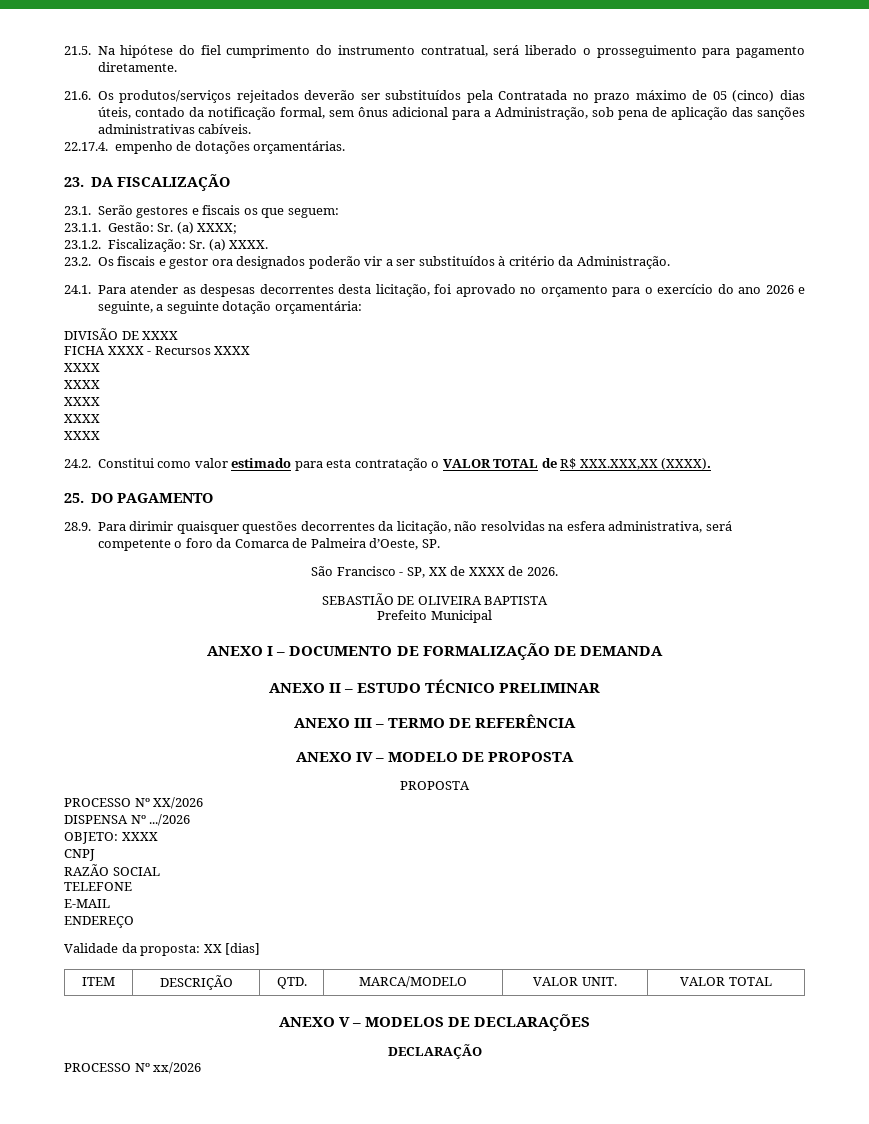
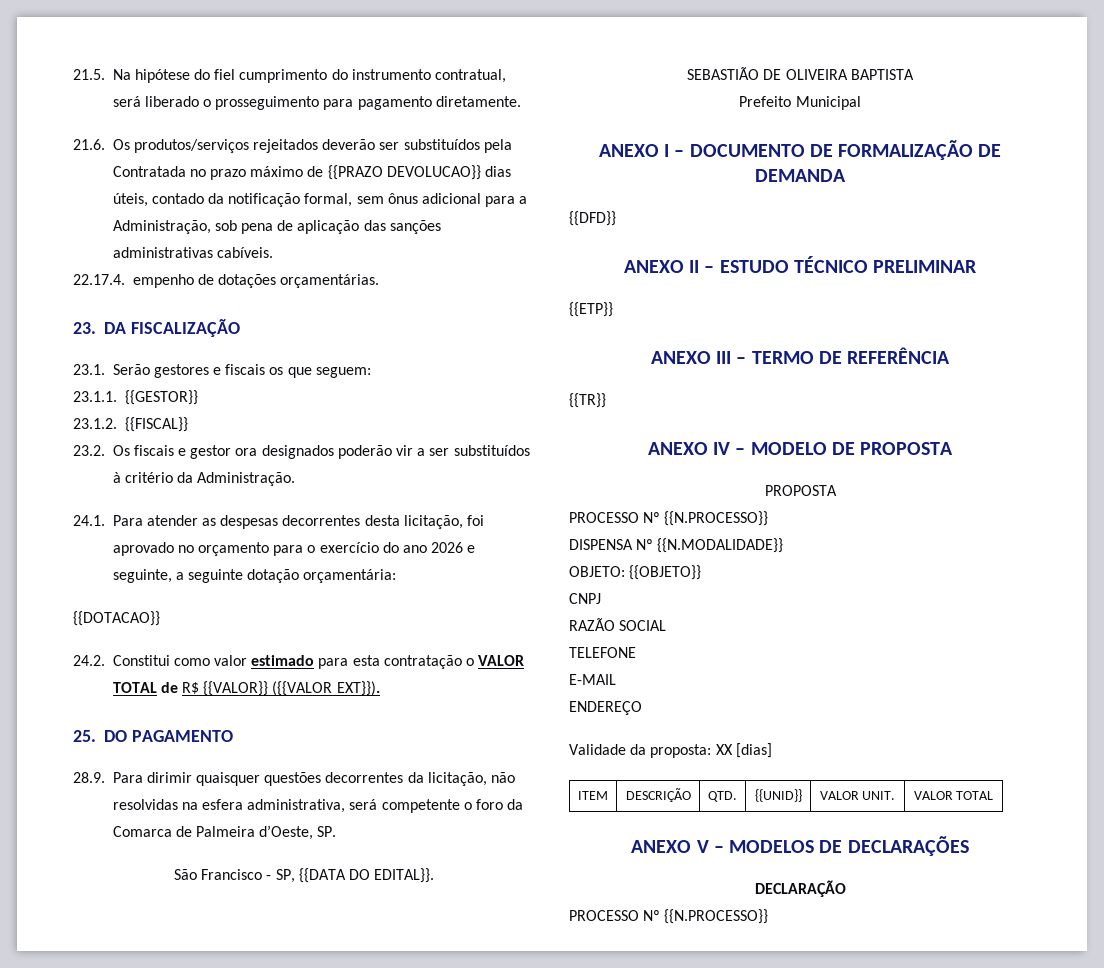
[712,90,775,102] 05 (cinco) -> [327,165,481,180] {{PRAZO DEVOLUCAO}}
[107,222,238,234] [64,239,269,252] Gestão: Sr. (a) XXXX; // 23.1.2. Fiscalização: Sr. (a) XXXX. -> [124,390,198,405] [73,417,188,432] {{GESTOR}} // 23.1.2. {{FISCAL}}
[64,328,179,340] [64,346,251,355] [64,363,100,372] [64,380,100,389] [64,397,100,406] [64,414,100,423] [64,431,100,440] DIVISÃO DE XXXX // FICHA XXXX - Recursos XXXX // XXXX // XXXX // XXXX // XXXX // XXXX -> [73,611,160,626] {{DOTACAO}}
[579,458,712,470] XXX.XXX,XX (XXXX). -> [203,681,380,696] {{VALOR}} ({{VALOR EXT}}).
[428,566,558,576] XX de XXXX de 2026. -> [298,868,435,883] {{DATA DO EDITAL}}.
(663, 651) none -> [569,211,616,226] // {{DFD}}
(601, 688) none -> [569,302,613,317] // {{ETP}}
(577, 721) none -> [569,393,606,408] // {{TR}}
[153,797,204,809] XX/2026 -> [664,511,769,526] {{N.PROCESSO}}
[149,814,191,826] .../2026 -> [657,538,784,553] {{N.MODALIDADE}}
[121,832,158,841] XXXX -> [629,565,702,580] {{OBJETO}}
[359,976,468,988] MARCA/MODELO -> [754,789,802,802] {{UNID}}
[153,1062,202,1074] xx/2026 -> [664,909,769,924] {{N.PROCESSO}}

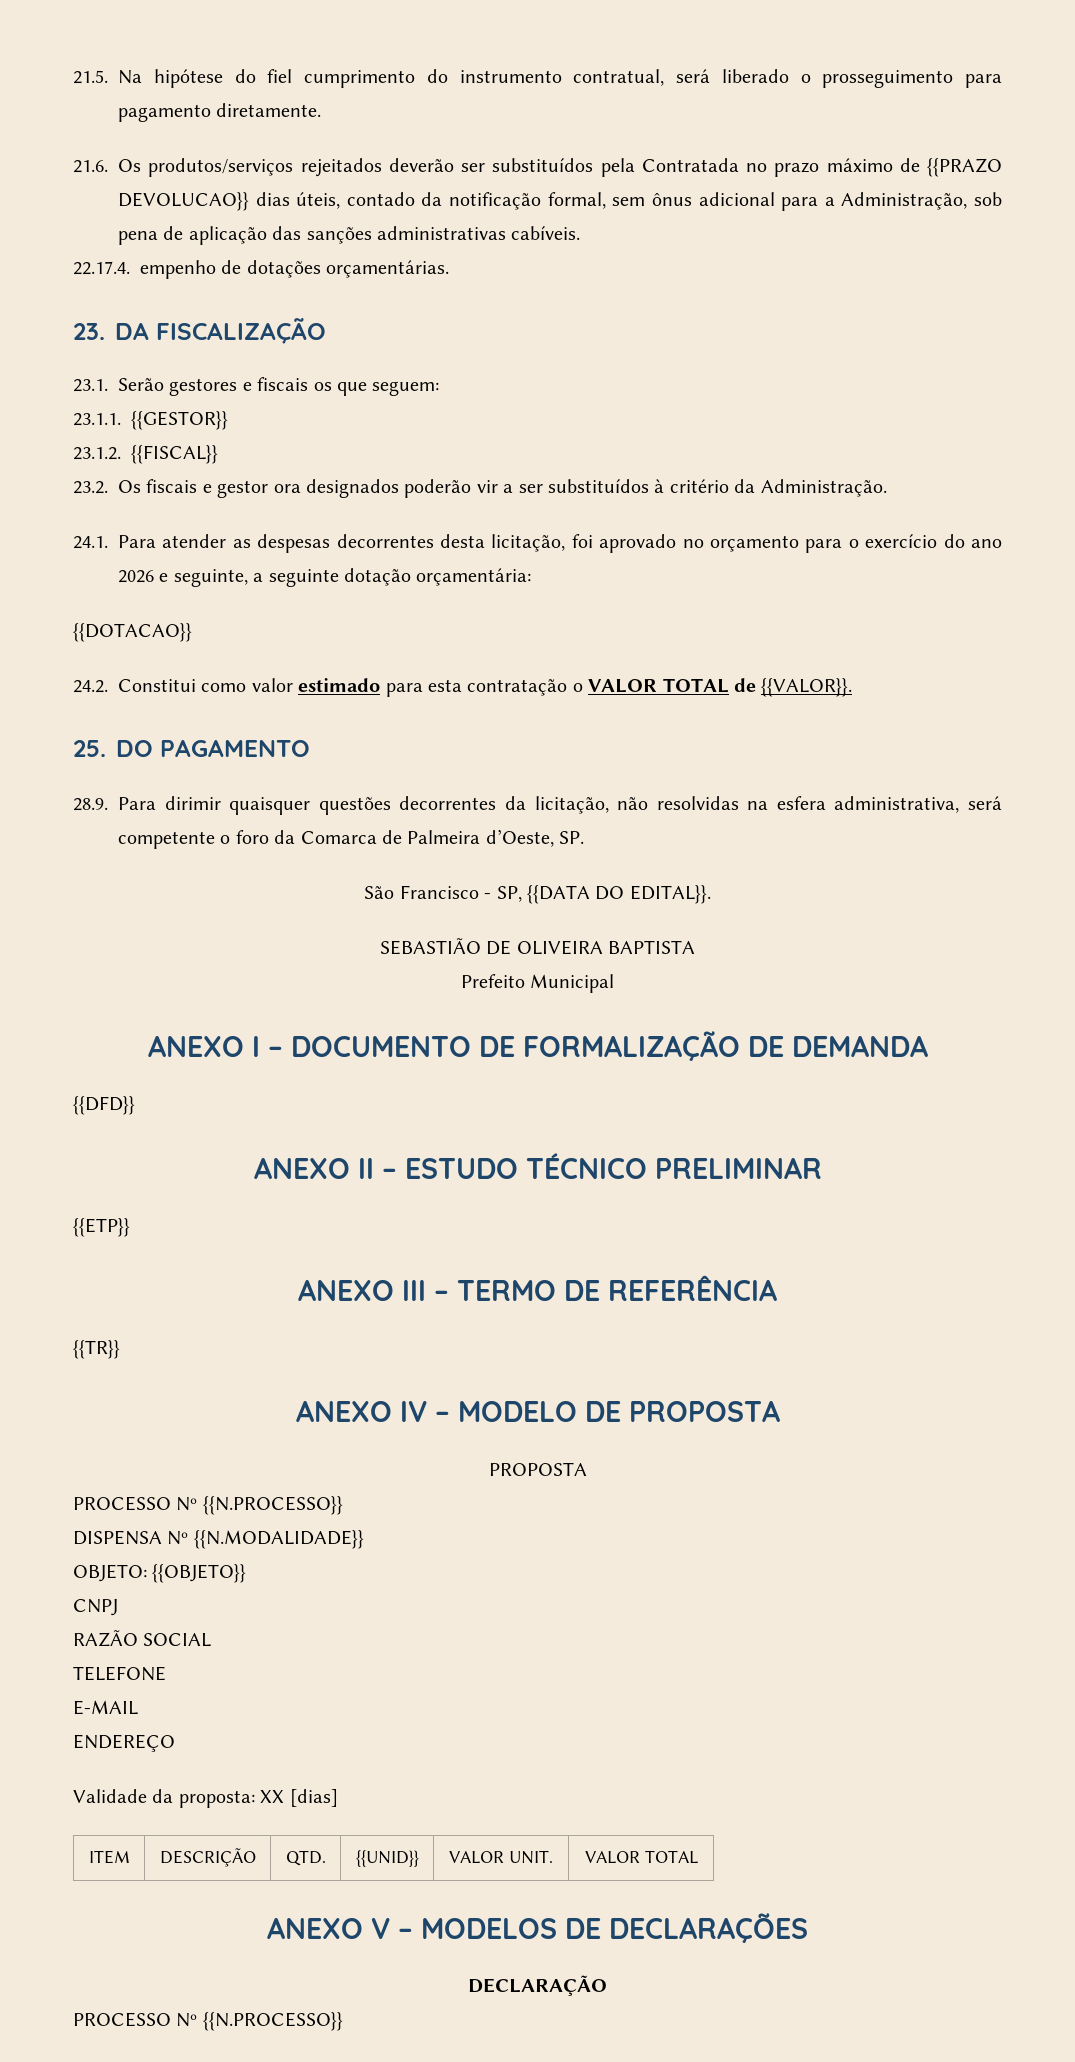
[182,681,380,696] R$ {{VALOR}} ({{VALOR EXT}}). -> [761,678,853,697] {{VALOR}}.

